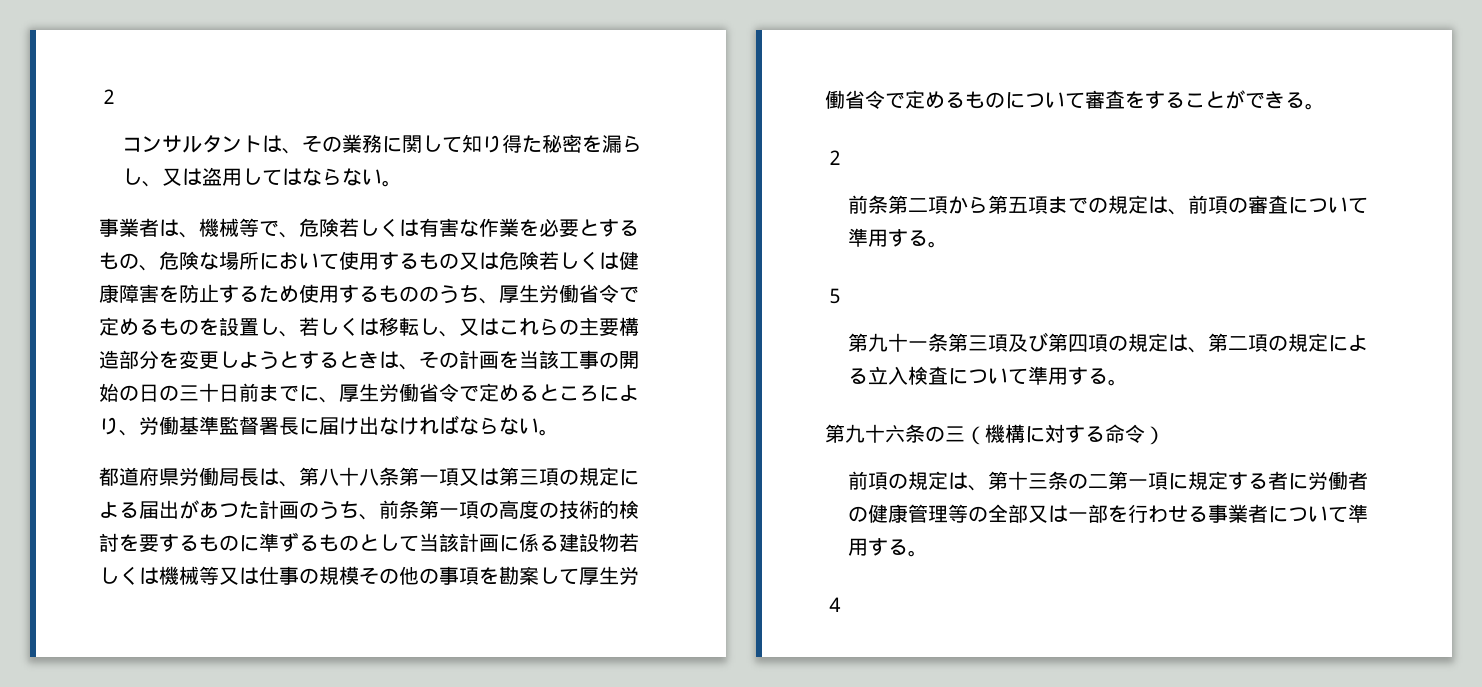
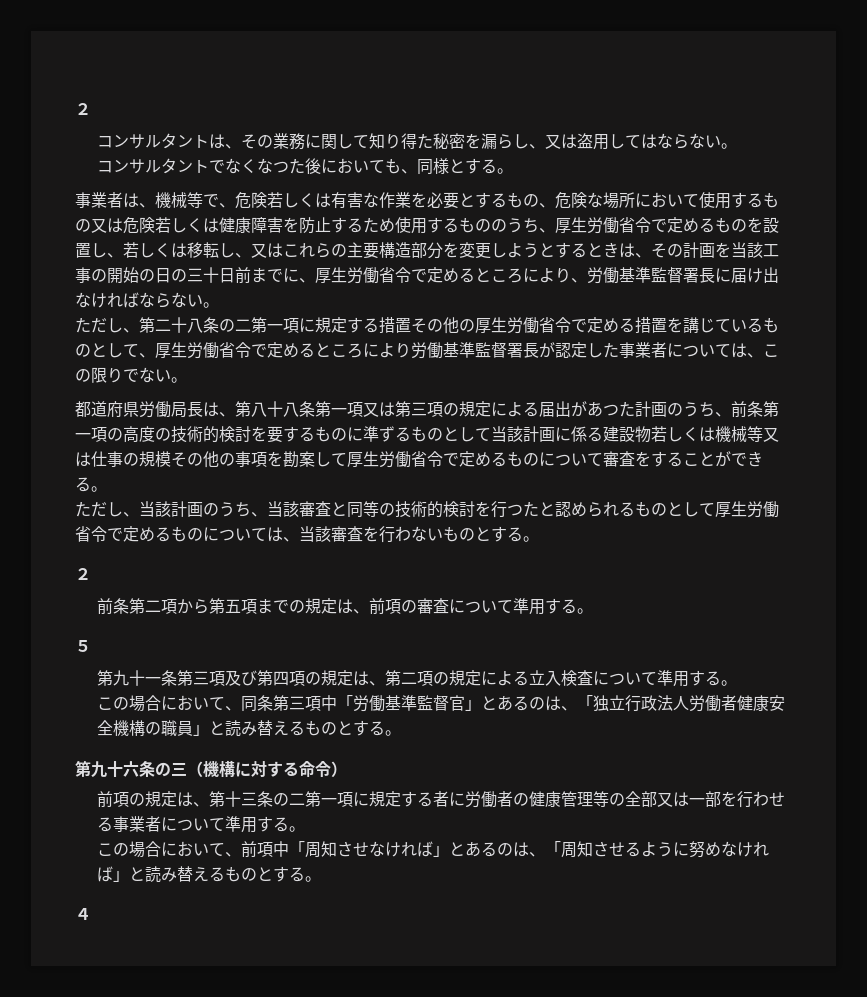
(402, 183) none -> [96,158,513,175] // コンサルタントでなくなつた後においても、同様とする。
(559, 432) none -> [75,317,779,334] [75,342,779,359] [75,367,187,383] // ただし、第二十八条の二第一項に規定する措置その他の厚生労働省令で定める措置を講じているものとして、厚生労働省令で定めるところにより労働基準監督署長が認定した事業者については、この限りでない。
(1325, 106) none -> [75,501,779,518] [75,526,539,543] // ただし、当該計画のうち、当該審査と同等の技術的検討を行つたと認められるものとして厚生労働省令で定めるものについては、当該審査を行わないものとする。
(1128, 382) none -> [96,695,785,712] [96,720,401,737] // この場合において、同条第三項中「労働基準監督官」とあるのは、「独立行政法人労働者健康安全機構の職員」と読み替えるものとする。
(928, 553) none -> [96,841,769,858] [96,866,321,882] // この場合において、前項中「周知させなければ」とあるのは、「周知させるように努めなければ」と読み替えるものとする。

